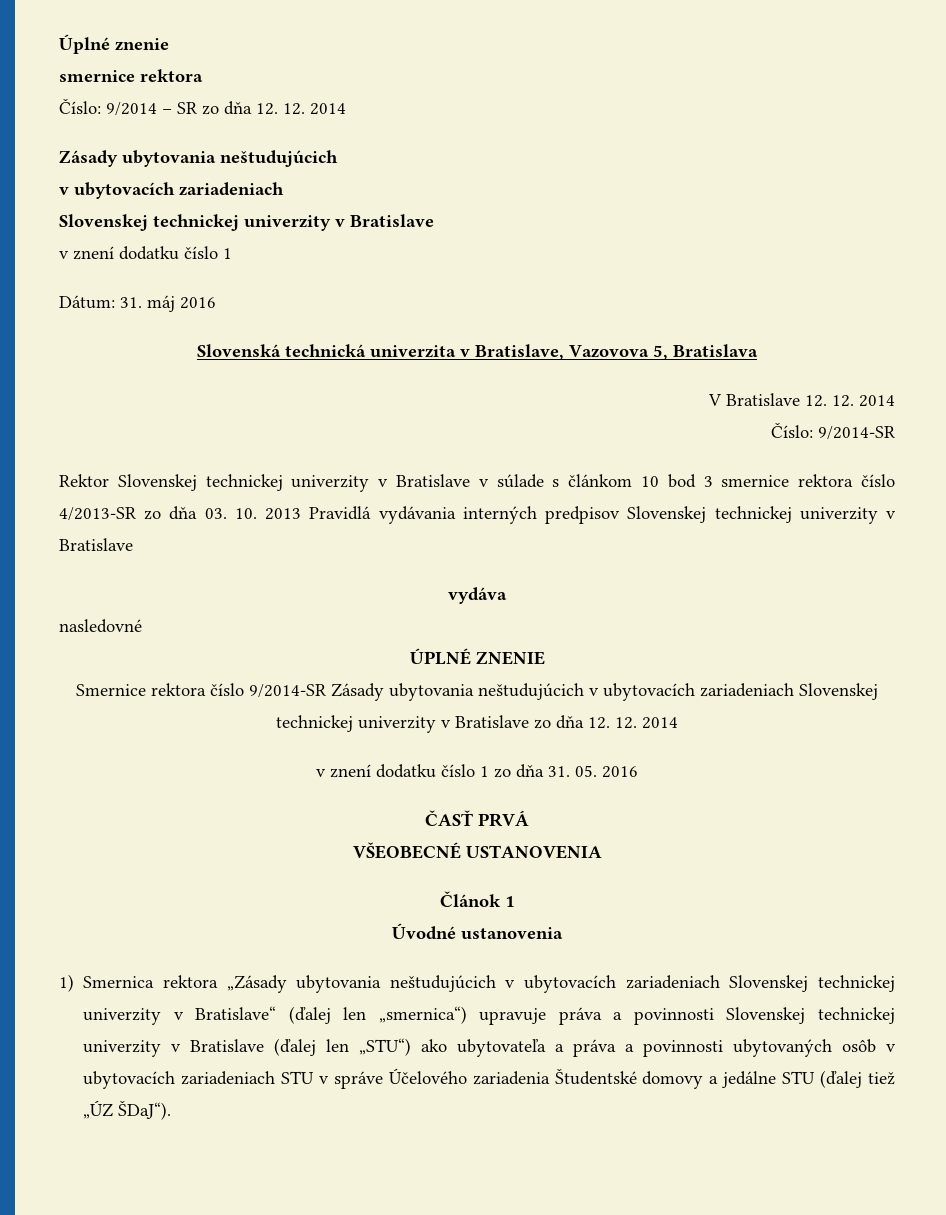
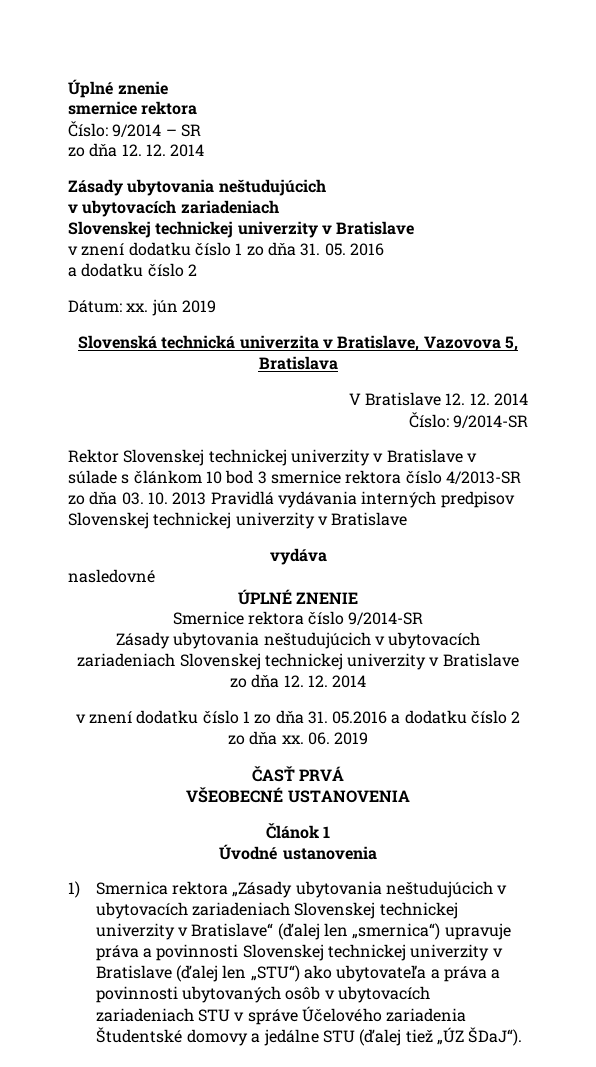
(197, 108) none -> (201, 130) //
[59,295,216,312] // Dátum: 31. máj 2016 -> [246,242,384,256] [68,263,197,277] [68,299,216,316] zo dňa 31. 05. 2016 // a dodatku číslo 2 // Dátum: xx. jún 2019
(326, 691) none -> (424, 618) //
[575,765,638,778] 05. 2016 -> [332,710,521,724] [227,731,369,745] 05.2016 a dodatku číslo 2 zo dňa xx. 06. 2019

